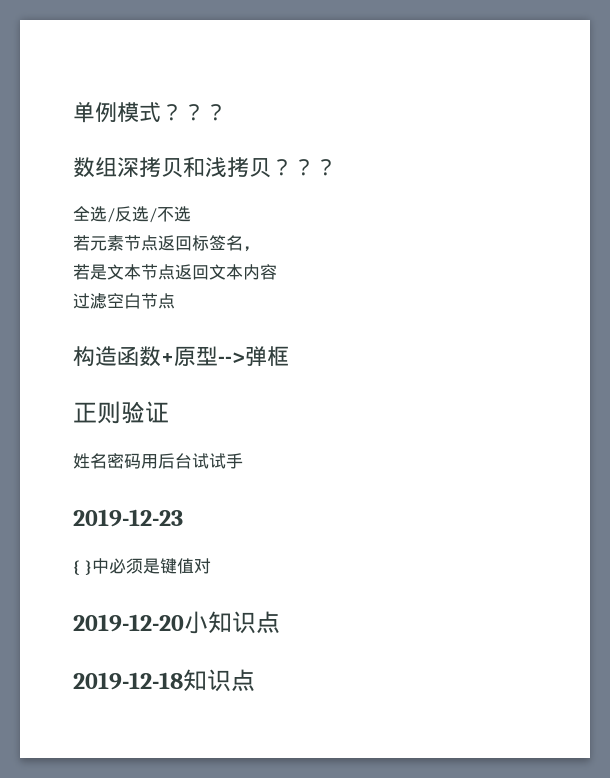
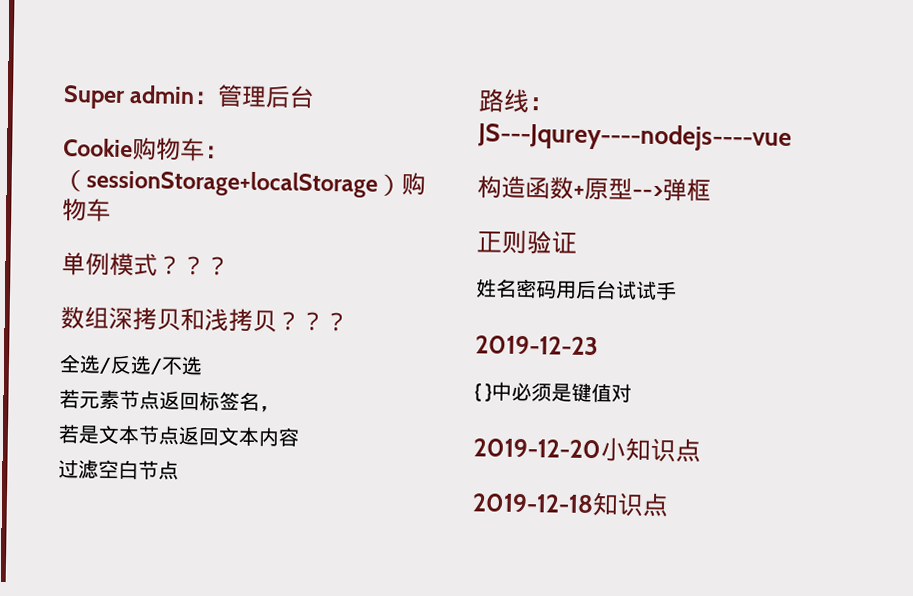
(73, 112) none -> [63,84,316,110] [63,137,229,162] [62,169,426,198] [62,198,111,222] Super admin：管理后台 // Cookie购物车：（sessionStorage+localStorage）购物车 //
(175, 301) none -> [478,88,555,114] [477,122,792,153] // 路线：JS---Jqurey----nodejs----vue

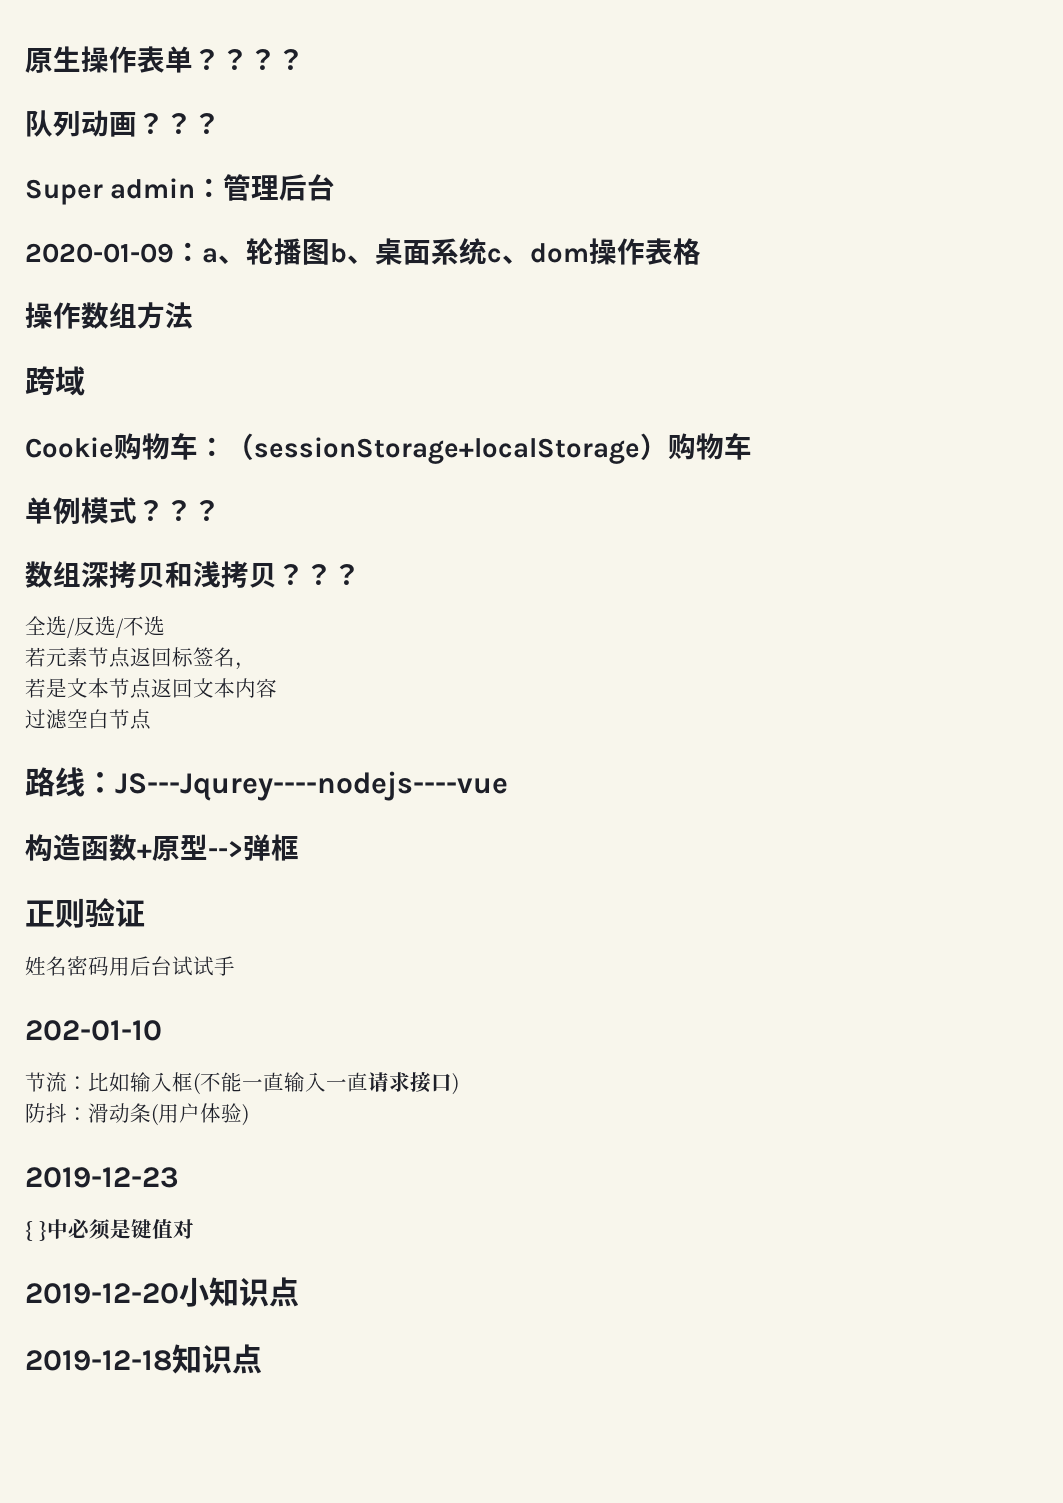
(63, 97) none -> [25,46,305,73] [25,110,221,137] 原生操作表单？？？？ // 队列动画？？？ //
(316, 97) none -> [25,238,701,265] [25,302,193,329] [25,366,85,396] // 2020-01-09：a、轮播图b、桌面系统c、dom操作表格 // 操作数组方法 // 跨域
(677, 290) none -> [25,1020,162,1041] [25,1072,459,1095] [25,1103,249,1126] // 202-01-10 // 节流：比如输入框(不能一直输入一直请求接口) // 防抖：滑动条(用户体验)

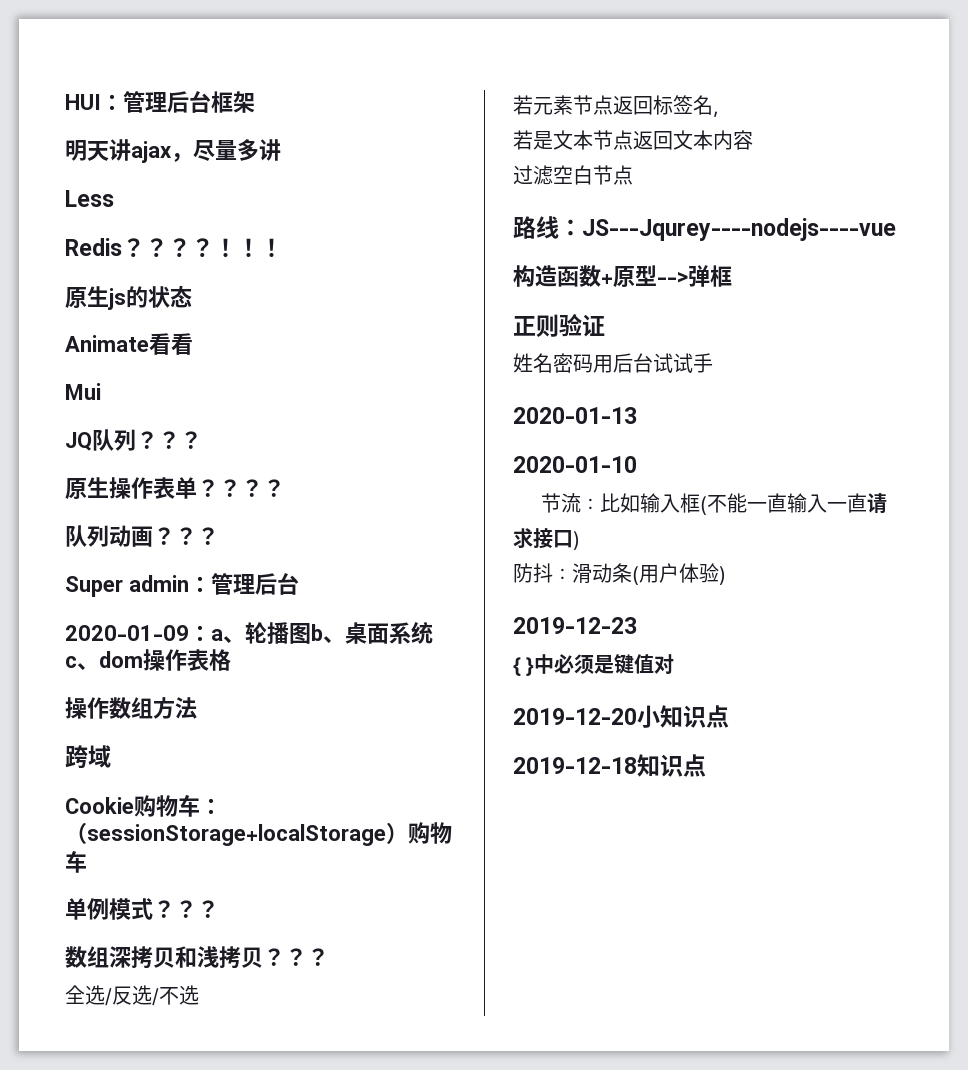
(25, 60) none -> [65,91,255,113] [65,139,281,163] [65,190,114,207] [65,238,283,257] [65,285,192,310] [65,333,193,355] [65,383,101,400] [65,429,202,451] HUI：管理后台框架 // 明天讲ajax，尽量多讲 // Less // Redis？？？？！！！ // 原生js的状态 // Animate看看 // Mui // JQ队列？？？ //
[25,1020,162,1041] 202-01-10 -> [513,407,637,424] [513,456,637,473] 2020-01-13 // 2020-01-10

